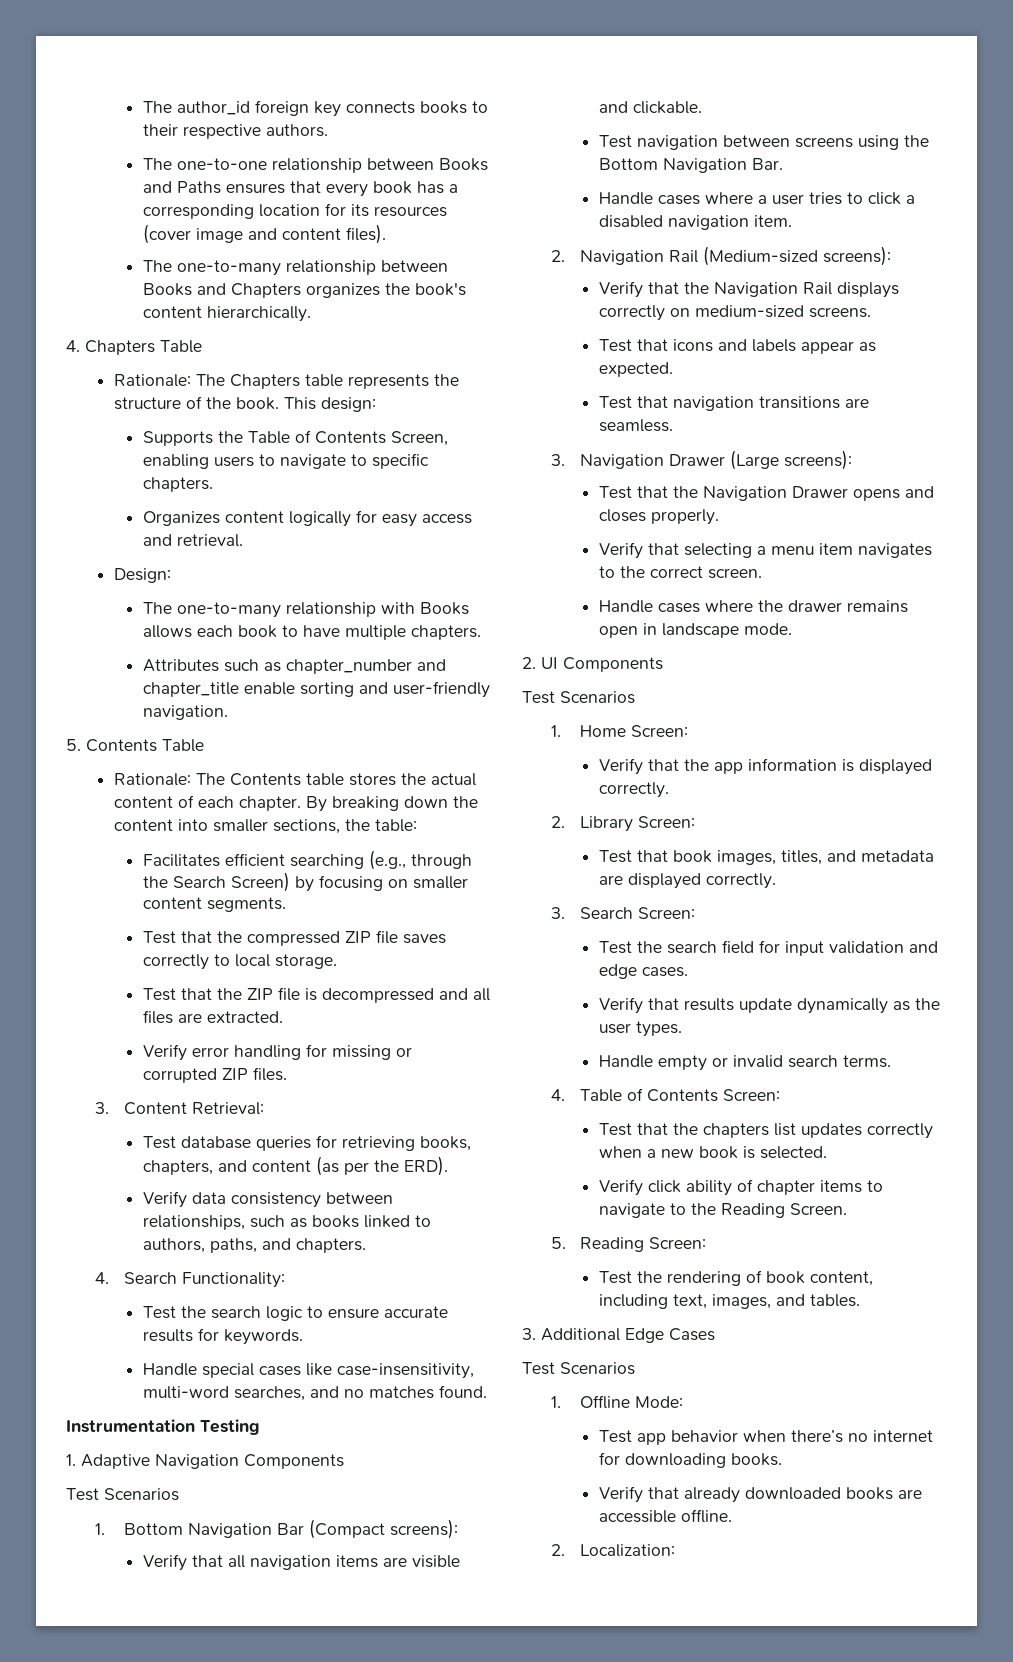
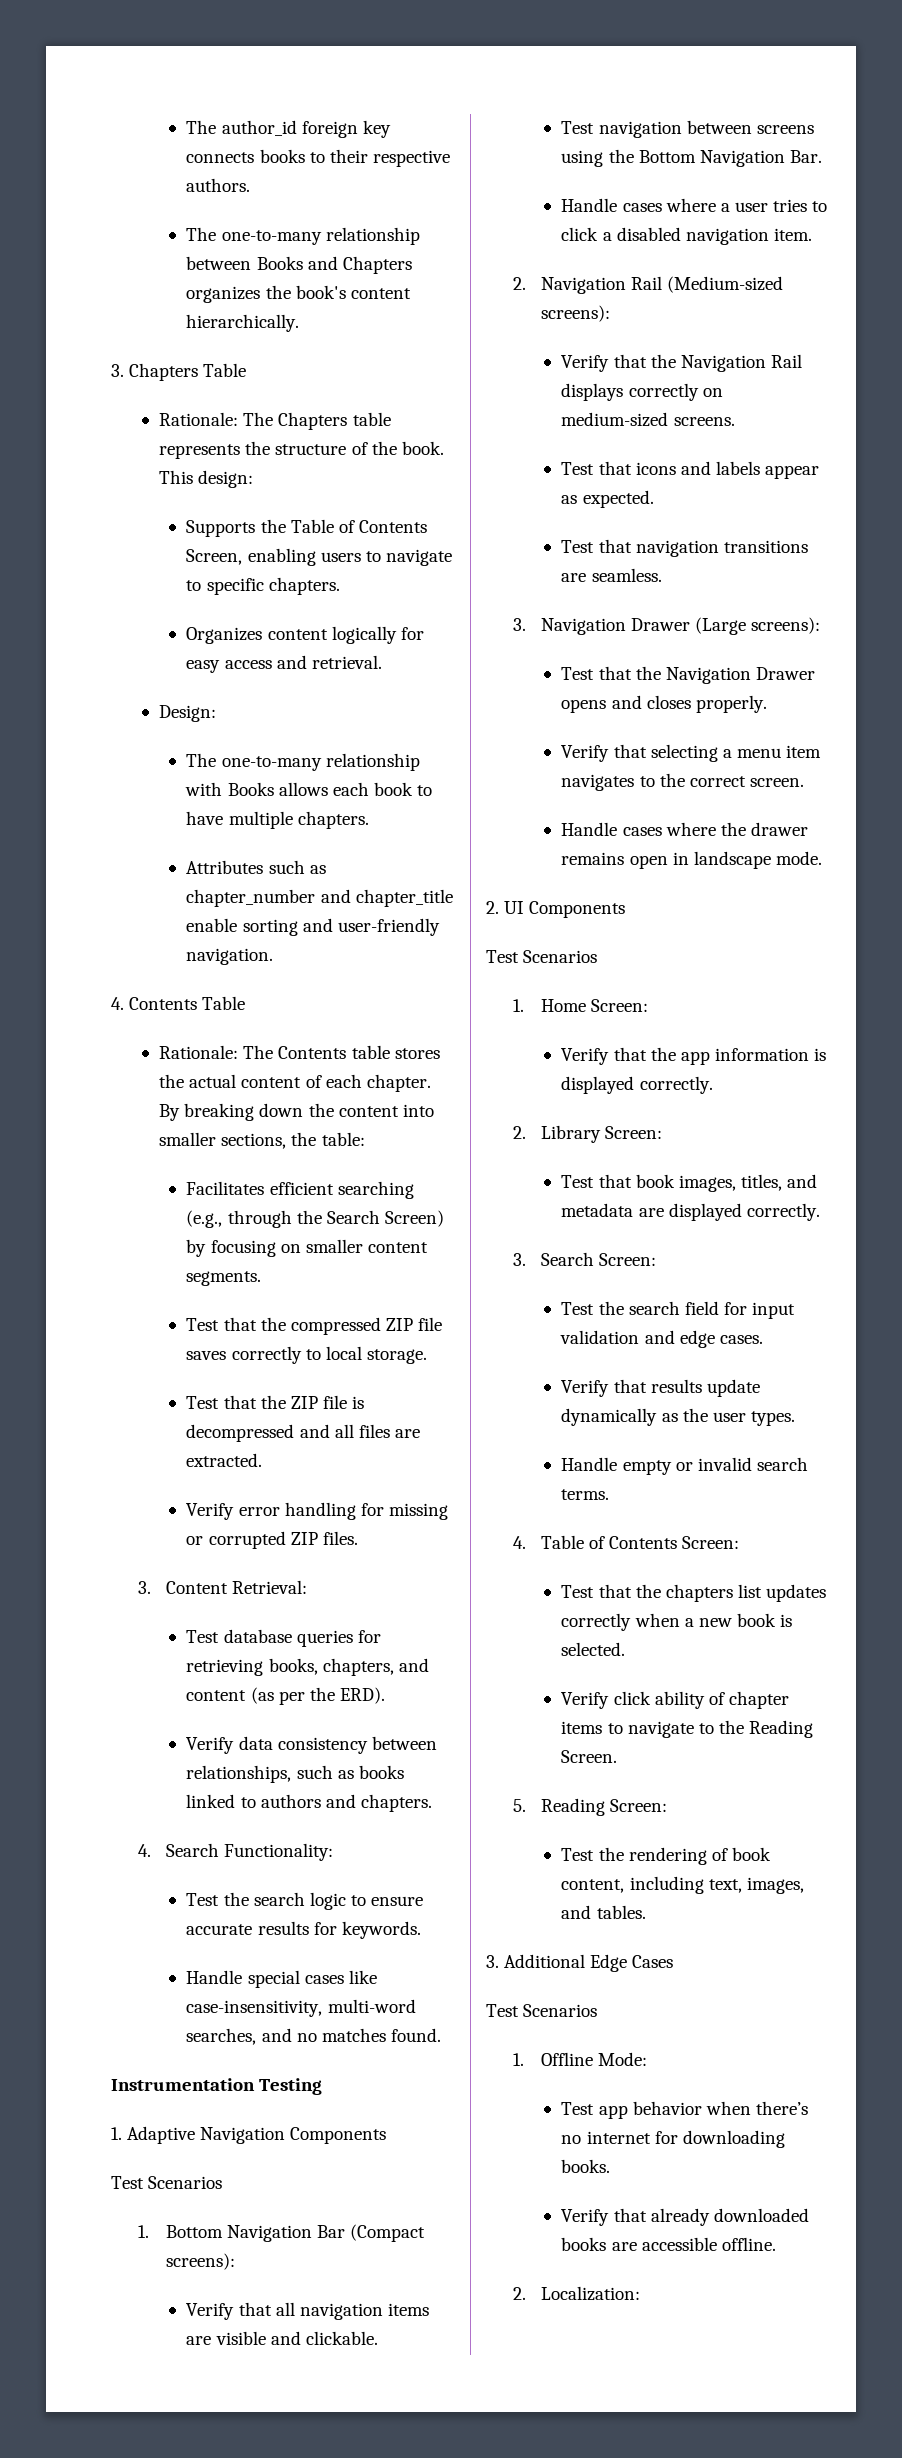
[143,158,489,173] [143,181,459,197] [143,203,448,219] [143,224,387,244] // The one-to-one relationship between Books and Paths ensures that every book has a corresponding location for its resources (cover image and content files). -> (251, 185) none
[66,340,80,352] 4. -> [111,364,124,377] 3.
[66,739,81,751] 5. -> [111,997,124,1010] 4.
[143,1238,258,1253] authors, paths, -> [260,1794,321,1808] authors

